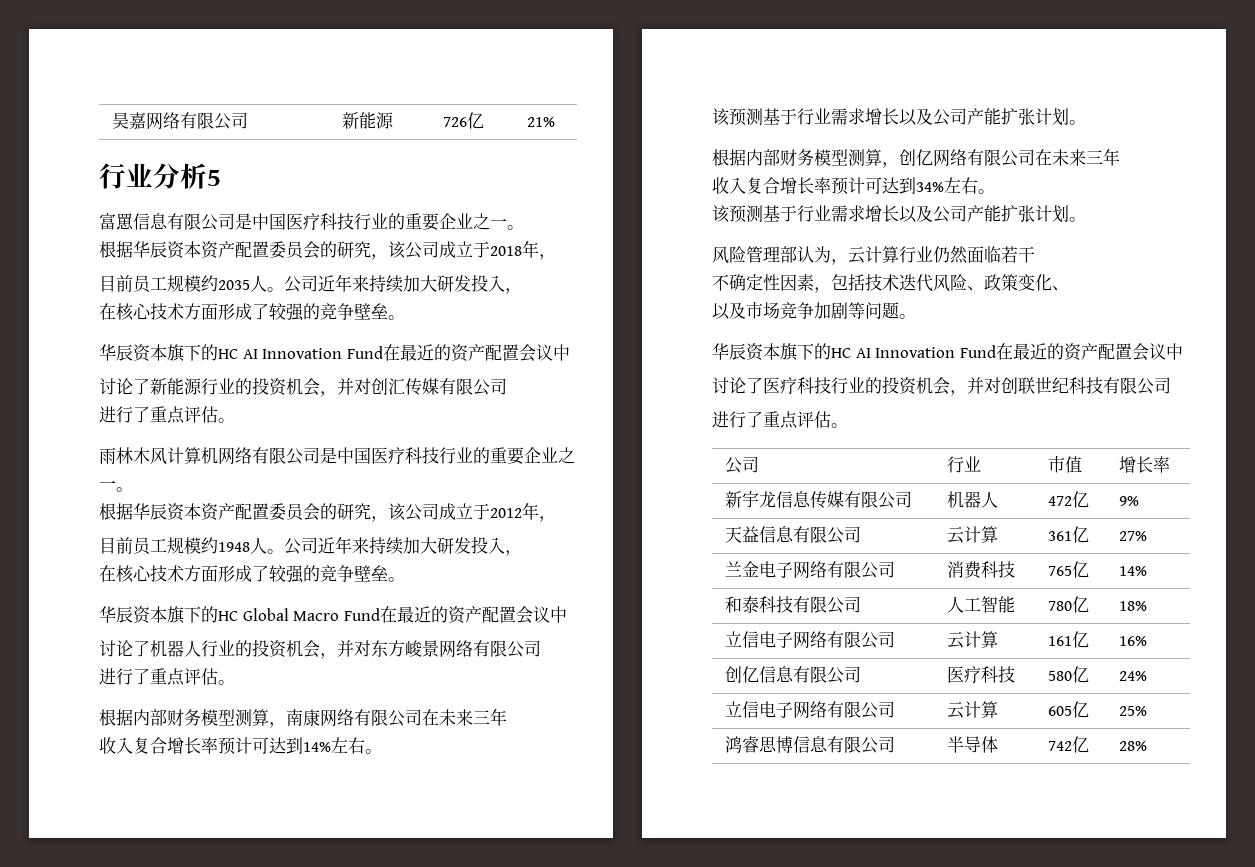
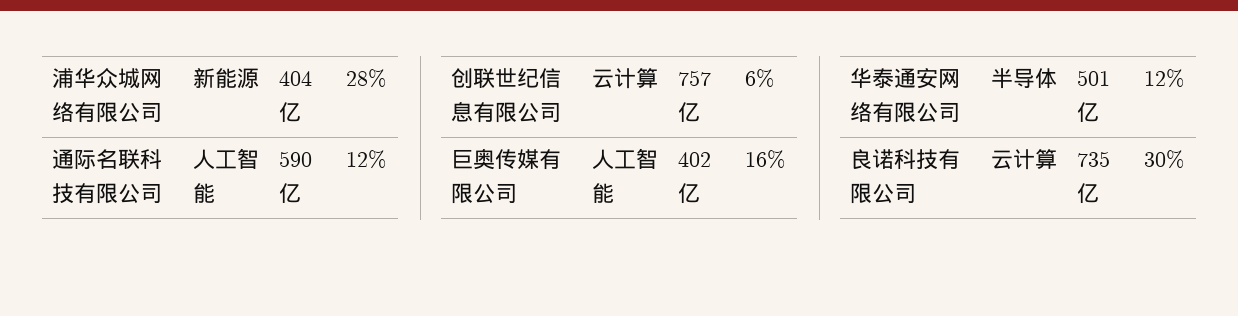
[112,112,147,130] 昊嘉 -> [51,68,140,89] 浦华众城
[443,112,485,129] [527,117,556,127] [99,163,221,189] [99,213,524,231] [99,240,556,260] [99,274,522,294] [99,303,405,321] [99,344,570,362] [99,377,507,397] [99,406,235,424] [99,447,575,465] [99,480,133,492] [99,502,556,522] [99,536,522,556] [99,565,405,583] [99,606,567,624] [99,639,541,659] [99,668,235,686] [99,708,507,728] [99,737,382,755] [712,108,1086,126] [712,148,1120,168] [712,177,995,195] [712,205,1086,223] [712,246,1035,265] [712,274,1069,293] [712,302,916,320] [712,343,1183,361] [712,376,1171,396] [712,411,848,429] [725,456,760,474] [947,456,982,473] [1048,456,1083,473] [1119,456,1171,473] [725,491,913,509] [947,491,999,508] [1048,491,1090,508] [1119,496,1140,506] [725,526,862,544] [947,526,999,544] [1048,526,1090,543] [1119,531,1148,541] [725,561,896,579] [947,561,1016,579] [1048,561,1090,578] [1119,566,1148,576] [725,596,760,613] 726亿 | 21% // 行业分析5 // 富罳信息有限公司是中国医疗科技行业的重要企业之一。 // 根据华辰资本资产配置委员会的研究，该公司成立于2018年， // 目前员工规模约2035人。公司近年来持续加大研发投入， // 在核心技术方面形成了较强的竞争壁垒。 // 华辰资本旗下的HC AI Innovation Fund在最近的资产配置会议中 // 讨论了新能源行业的投资机会，并对创汇传媒有限公司 // 进行了重点评估。 // 雨林木风计算机网络有限公司是中国医疗科技行业的重要企业之一。 // 根据华辰资本资产配置委员会的研究，该公司成立于2012年， // 目前员工规模约1948人。公司近年来持续加大研发投入， // 在核心技术方面形成了较强的竞争壁垒。 // 华辰资本旗下的HC Global Macro Fund在最近的资产配置会议中 // 讨论了机器人行业的投资机会，并对东方峻景网络有限公司 // 进行了重点评估。 // 根据内部财务模型测算，南康网络有限公司在未来三年 // 收入复合增长率预计可达到14%左右。 // 该预测基于行业需求增长以及公司产能扩张计划。 // 根据内部财务模型测算，创亿网络有限公司在未来三年 // 收入复合增长率预计可达到34%左右。 // 该预测基于行业需求增长以及公司产能扩张计划。 // 风险管理部认为，云计算行业仍然面临若干 // 不确定性因素，包括技术迭代风险、政策变化、 // 以及市场竞争加剧等问题。 // 华辰资本旗下的HC AI Innovation Fund在最近的资产配置会议中 // 讨论了医疗科技行业的投资机会，并对创联世纪科技有限公司 // 进行了重点评估。 // 公司 | 行业 | 市值 | 增长率 // 新宇龙信息传媒有限公司 | 机器人 | 472亿 | 9% // 天益信息有限公司 | 云计算 | 361亿 | 27% // 兰金电子网络有限公司 | 消费科技 | 765亿 | 14% // 和泰 -> [278,71,312,86] [278,102,301,122] [345,69,386,88] [51,149,140,170] 404亿 | 28% // 通际名联
[1048,596,1090,613] [1119,601,1148,611] [725,631,896,649] [947,631,999,649] [1048,631,1090,648] [1119,636,1148,646] [725,666,862,684] [947,666,1016,683] [1048,666,1090,683] [1119,671,1148,681] [725,701,896,719] [947,701,999,719] [1048,701,1090,718] [1119,706,1148,716] [725,736,896,754] [947,736,999,753] [1048,736,1090,753] [1119,741,1148,751] 780亿 | 18% // 立信电子网络有限公司 | 云计算 | 161亿 | 16% // 创亿信息有限公司 | 医疗科技 | 580亿 | 24% // 立信电子网络有限公司 | 云计算 | 605亿 | 25% // 鸿睿思博信息有限公司 | 半导体 | 742亿 | 28% -> [278,151,312,167] [278,183,301,203] [345,150,386,169] [450,68,561,88] [450,101,561,123] [591,68,658,89] [677,70,711,86] [677,102,700,122] [744,69,774,88] [450,148,561,170] [450,183,517,204] [591,148,658,169] [591,183,614,203] [677,152,711,167] [677,183,700,203] [744,150,785,169] [849,68,960,89] [849,102,960,123] [990,68,1057,89] [1076,70,1110,86] [1076,102,1099,122] [1143,69,1184,88] [849,149,960,170] [849,183,916,204] [990,149,1057,170] [1076,151,1110,167] [1076,183,1099,203] [1143,150,1184,169] 590亿 | 12% // 创联世纪信息有限公司 | 云计算 | 757亿 | 6% // 巨奥传媒有限公司 | 人工智能 | 402亿 | 16% // 华泰通安网络有限公司 | 半导体 | 501亿 | 12% // 良诺科技有限公司 | 云计算 | 735亿 | 30%

